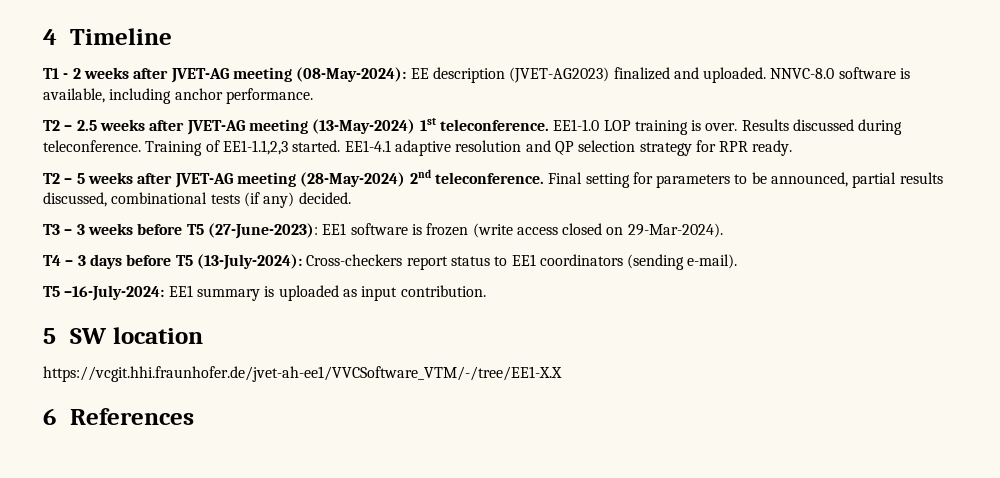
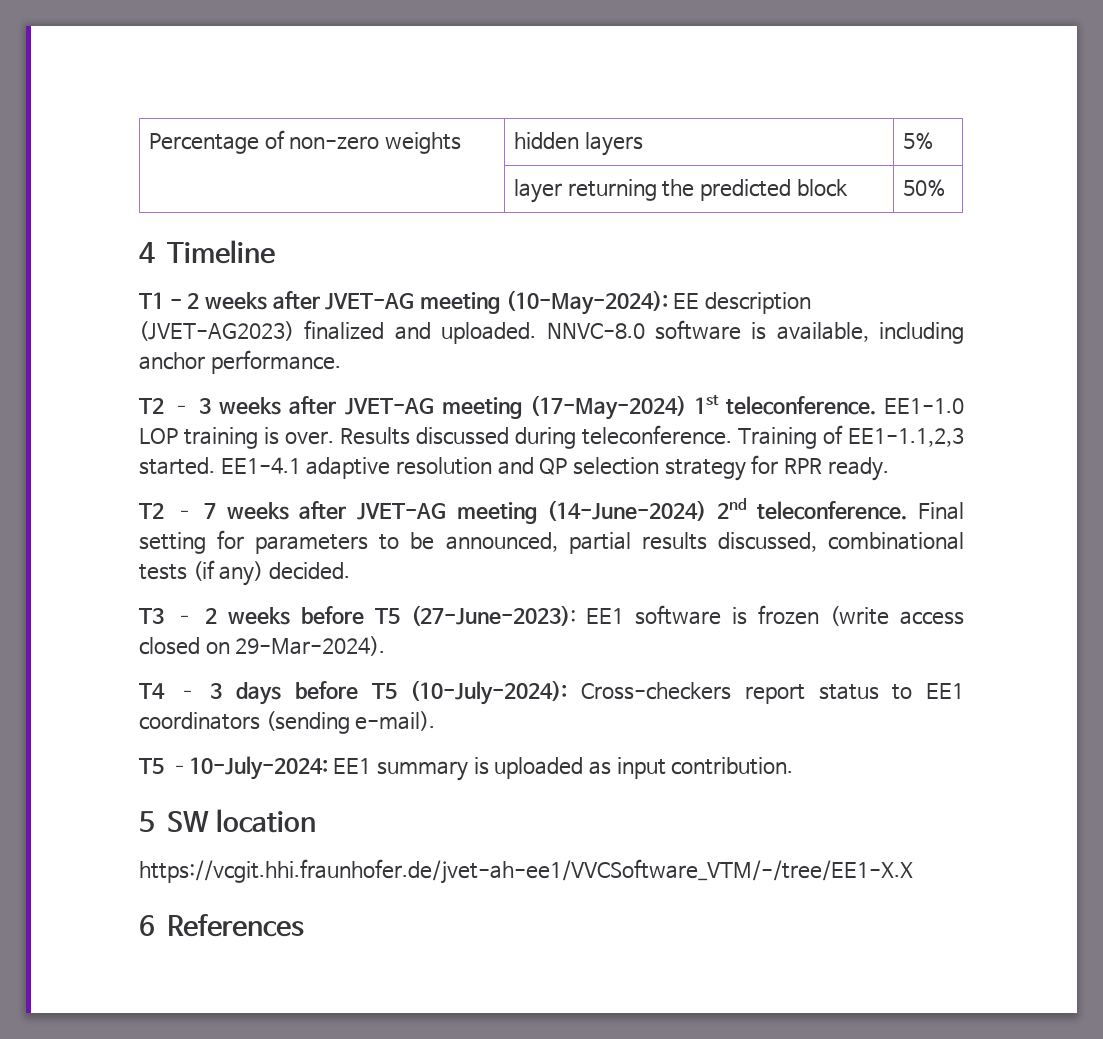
(43, 37) none -> [149,130,462,154] [514,132,643,156] [903,132,935,150] [514,179,848,203] [903,179,947,197] Percentage of non-zero weights | hidden layers | 5% // | layer returning the predicted block | 50% //
[296,67,407,82] (08-May-2024): -> [505,290,668,315] (10-May-2024):
[76,119,416,135] 2.5 weeks after JVET-AG meeting (13-May-2024) -> [199,395,686,420] 3 weeks after JVET-AG meeting (17-May-2024)
[76,172,406,188] 5 weeks after JVET-AG meeting (28-May-2024) -> [204,500,707,524] 7 weeks after JVET-AG meeting (14-June-2024)
[76,224,85,235] 3 -> [204,608,217,624] 2
[196,254,302,270] (13-July-2024): -> [410,680,568,705] (10-July-2024):
[64,285,165,301] –16-July-2024: -> [169,756,328,780] –10-July-2024:

